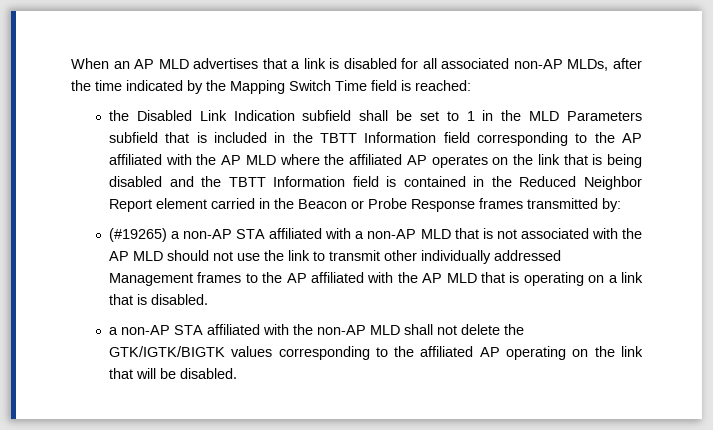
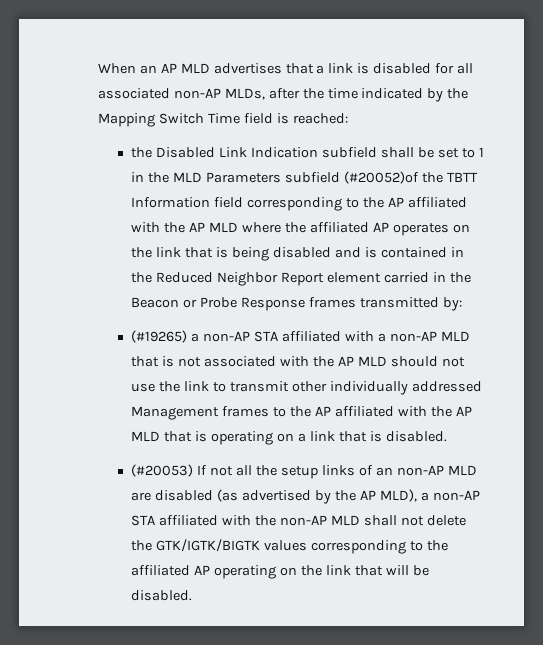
[165,132,286,143] that is included in -> [344,171,420,184] (#20052)of
[201,176,379,187] the TBTT Information field -> (361, 252) none
(208, 299) none -> [131,464,477,479] [131,489,417,504] (#20053) If not all the setup links of an non-AP MLD are disabled (as advertised by the AP MLD),

